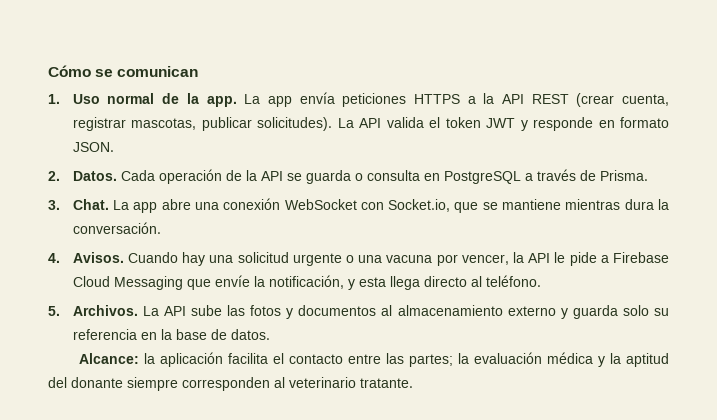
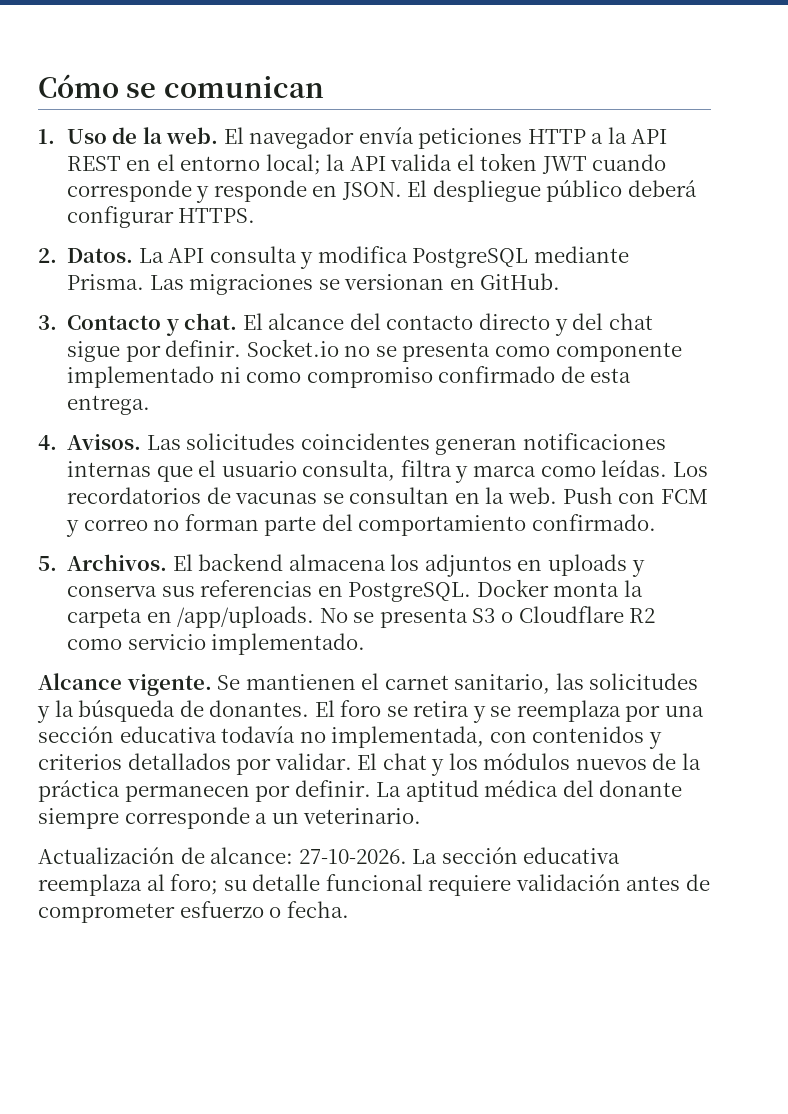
[107,93,292,107] normal de la app. La app -> [112,127,355,149] de la web. El navegador
[413,94,460,104] HTTPS -> [527,129,586,144] HTTP
[576,93,669,107] [72,117,354,131] (crear cuenta, registrar mascotas, publicar solicitudes). La -> [126,154,346,175] en el entorno local; la
(516, 123) none -> [592,154,667,171] [66,180,192,202] cuando corresponde
[619,117,669,128] formato -> (338, 191) none
[48,169,648,184] [48,198,669,213] [72,222,161,234] [48,252,669,266] [72,275,541,290] [48,305,669,319] [72,329,270,340] [78,352,669,367] [48,377,413,391] // 2. Datos. Cada operación de la API se guarda o consulta en PostgreSQL a través de Prisma. // 3. Chat. La app abre una conexión WebSocket con Socket.io, que se mantiene mientras dura la conversación. // 4. Avisos. Cuando hay una solicitud urgente o una vacuna por vencer, la API le pide a Firebase Cloud Messaging que envíe la notificación, y esta llega directo al teléfono. // 5. Archivos. La API sube las fotos y documentos al almacenamiento externo y guarda solo su referencia en la base de datos. // Alcance: la aplicación facilita el contacto entre las partes; la evaluación médica y la aptitud del donante siempre corresponden al veterinario tratante. -> [407,179,697,202] [66,206,256,228] [38,246,629,269] [67,273,561,295] [38,313,653,336] [67,339,682,362] [67,366,632,388] [67,395,151,415] [38,433,666,455] [67,460,708,483] [67,487,708,504] [66,514,656,537] [38,553,645,577] [67,579,643,602] [67,606,656,628] [67,633,366,655] [38,673,699,696] [37,699,704,723] [38,726,662,749] [38,753,701,776] [38,780,683,802] [38,807,422,829] [38,847,621,864] [38,874,710,896] [38,901,349,923] El despliegue público deberá configurar HTTPS. // 2. Datos. La API consulta y modifica PostgreSQL mediante Prisma. Las migraciones se versionan en GitHub. // 3. Contacto y chat. El alcance del contacto directo y del chat sigue por definir. Socket.io no se presenta como componente implementado ni como compromiso confirmado de esta entrega. // 4. Avisos. Las solicitudes coincidentes generan notificaciones internas que el usuario consulta, filtra y marca como leídas. Los recordatorios de vacunas se consultan en la web. Push con FCM y correo no forman parte del comportamiento confirmado. // 5. Archivos. El backend almacena los adjuntos en uploads y conserva sus referencias en PostgreSQL. Docker monta la carpeta en /app/uploads. No se presenta S3 o Cloudflare R2 como servicio implementado. // Alcance vigente. Se mantienen el carnet sanitario, las solicitudes y la búsqueda de donantes. El foro se retira y se reemplaza por una sección educativa todavía no implementada, con contenidos y criterios detallados por validar. El chat y los módulos nuevos de la práctica permanecen por definir. La aptitud médica del donante siempre corresponde a un veterinario. // Actualización de alcance: 27-10-2026. La sección educativa reemplaza al foro; su detalle funcional requiere validación antes de comprometer esfuerzo o fecha.

